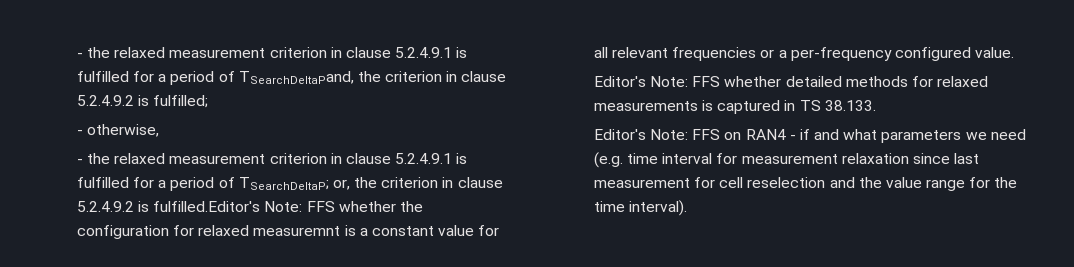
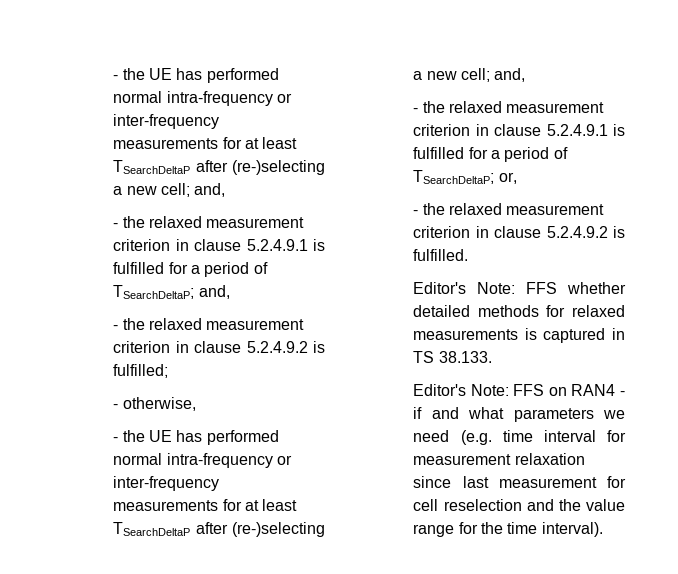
[76,47,111,58] - the -> [113,68,279,83] [113,91,293,106] [113,114,220,129] [113,137,298,149] [113,160,325,175] [113,183,226,197] [113,216,145,228] - the UE has performed normal intra-frequency or inter-frequency measurements for at least TSearchDeltaP after (re-)selecting a new cell; and, // - the
[238,71,381,84] TSearchDeltaPand, the -> [113,285,230,299] [113,318,305,330] TSearchDeltaP; and, // - the relaxed measurement
(160, 130) none -> [113,430,279,445] [113,453,293,468] [113,476,220,491] [113,499,298,511] [113,522,325,537] [413,68,526,82] // - the UE has performed normal intra-frequency or inter-frequency measurements for at least TSearchDeltaP after (re-)selecting a new cell; and,
[354,177,503,188] [76,201,423,212] [76,225,500,239] [593,47,1015,61] the criterion in clause 5.2.4.9.2 is fulfilled.Editor's Note: FFS whether the configuration for relaxed measuremnt is a constant value for all relevant frequencies or a per-frequency configured value. -> [413,203,605,215] [413,226,625,238] [413,249,469,261] // - the relaxed measurement criterion in clause 5.2.4.9.2 is fulfilled.

